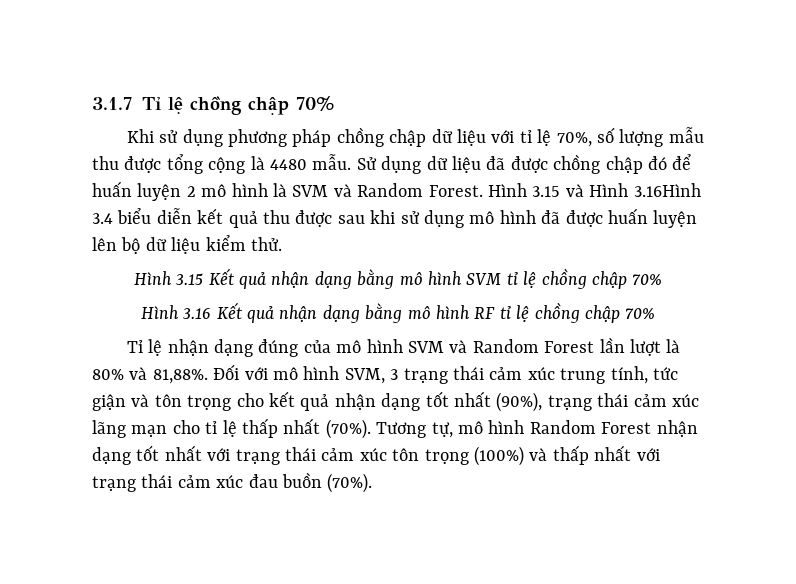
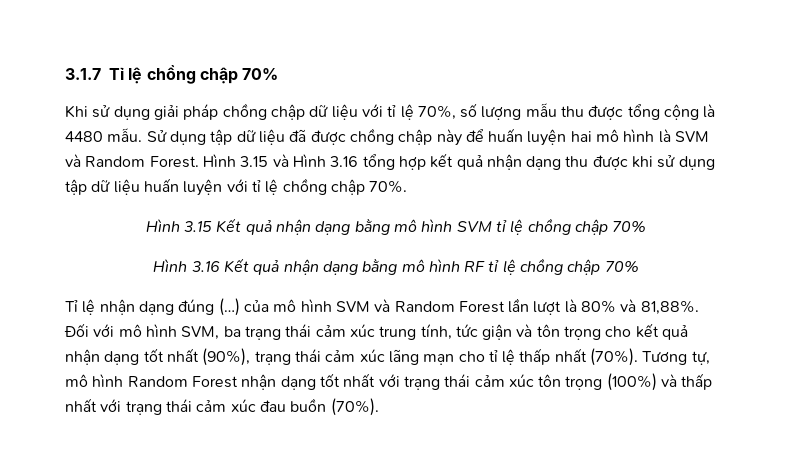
[228,129,288,147] phương -> [153,105,179,120] giải
(422, 165) none -> [210,129,233,145] tập
[647,156,667,170] đó -> [436,129,462,146] này
[186,186,196,197] 2 -> [570,131,592,142] hai
[633,183,701,197] [92,208,365,228] 3.16Hình 3.4 biểu diễn kết quả thu được sau -> [330,153,628,170] 3.16 tổng hợp kết quả nhận dạng thu được
[469,208,698,228] [92,235,282,254] mô hình đã được huấn luyện lên bộ dữ liệu kiểm thử. -> [65,178,408,196] tập dữ liệu huấn luyện với tỉ lệ chồng chập 70%.
(299, 348) none -> [218,298,240,316] (…)
[390,369,399,380] 3 -> [223,326,241,337] ba

